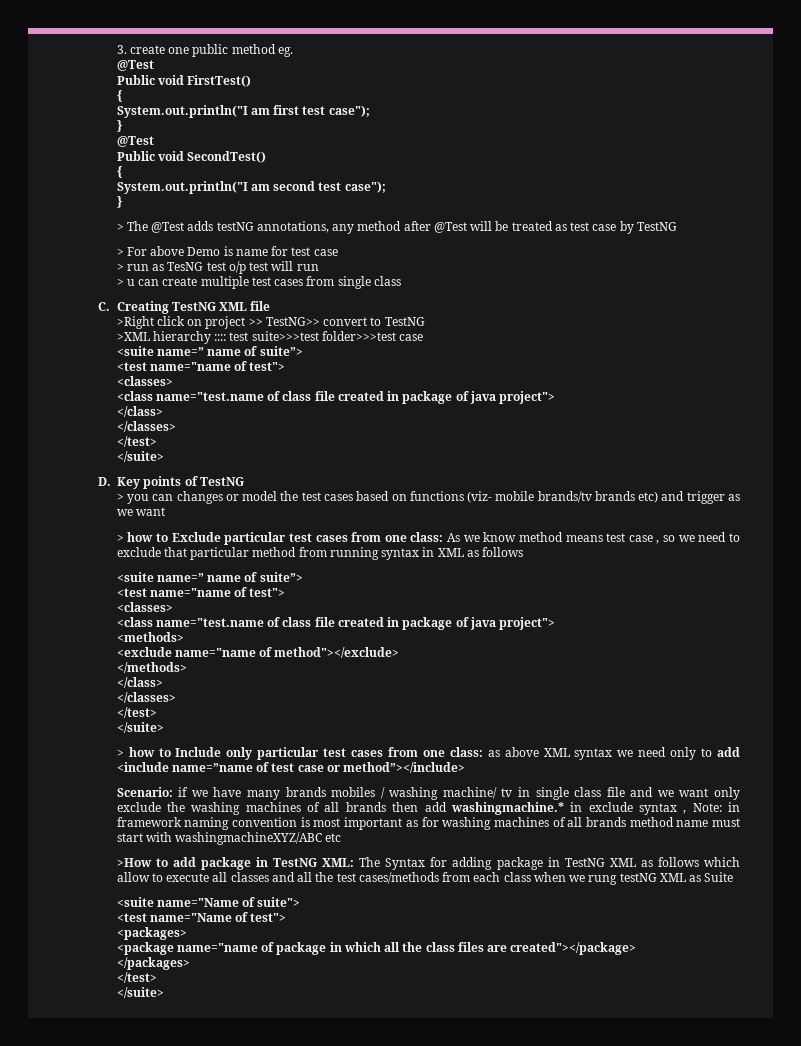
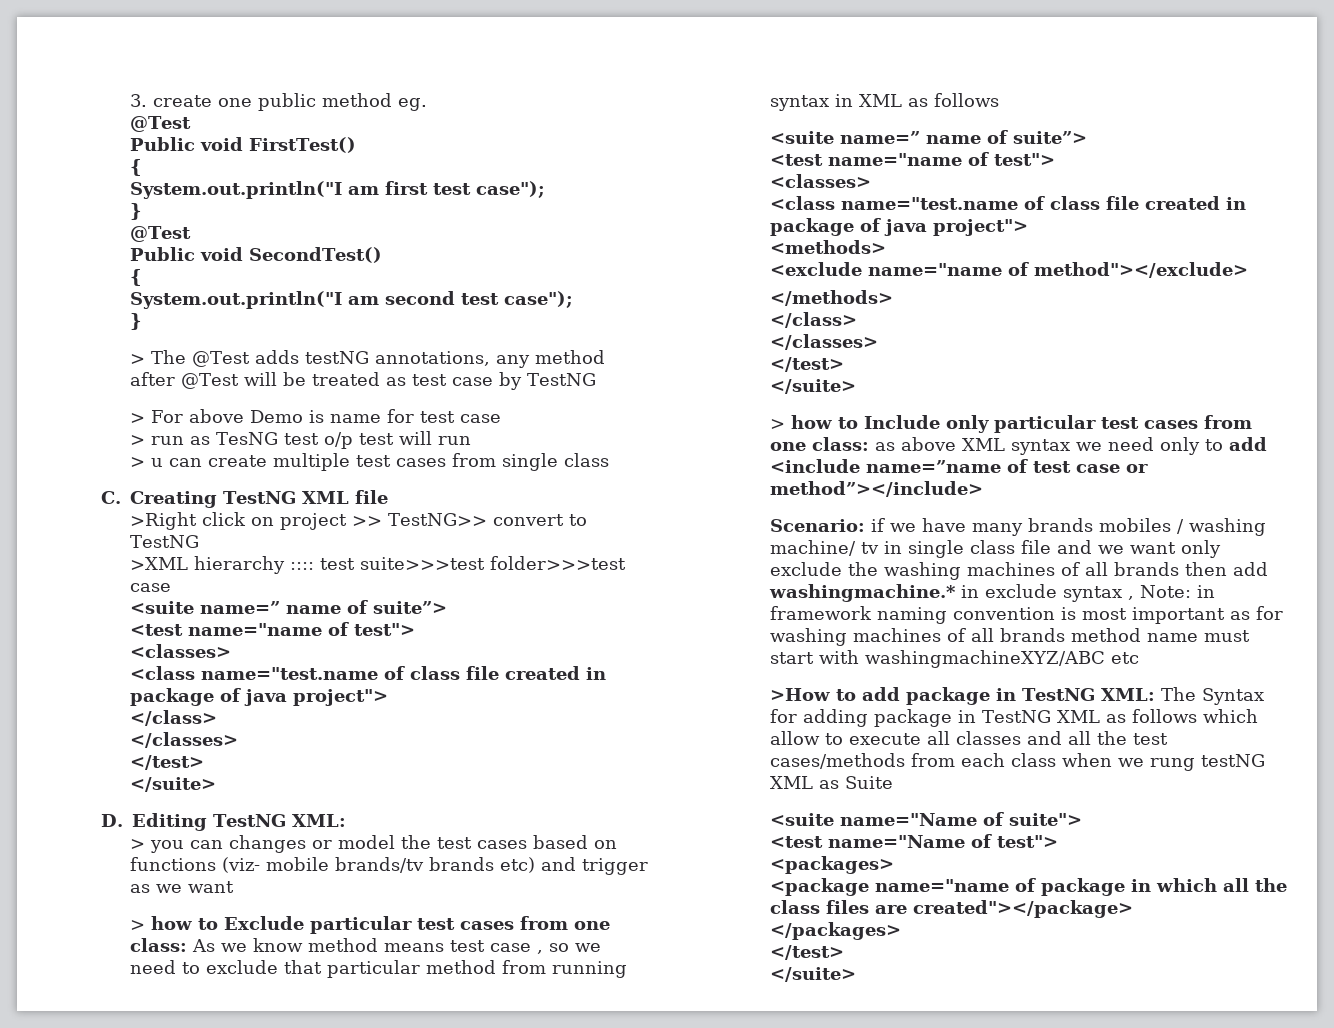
[117,476,244,489] Key points of TestNG -> [131,813,346,831] Editing TestNG XML:

